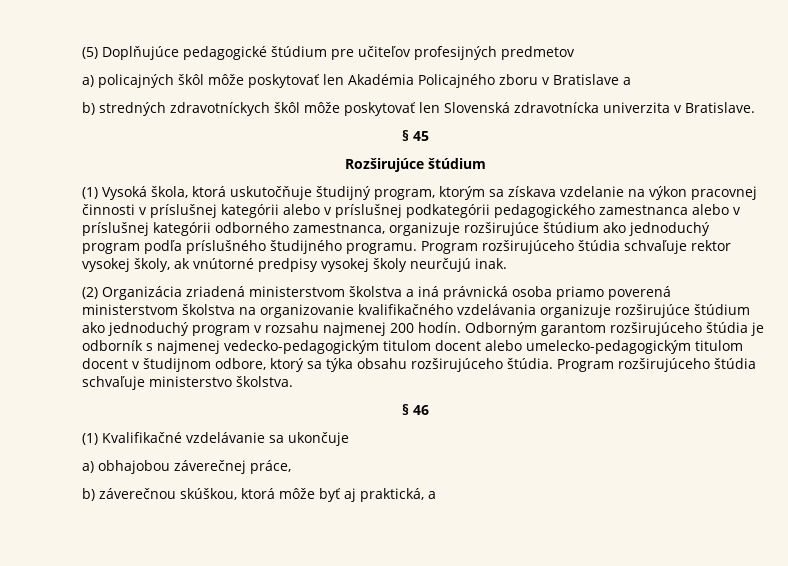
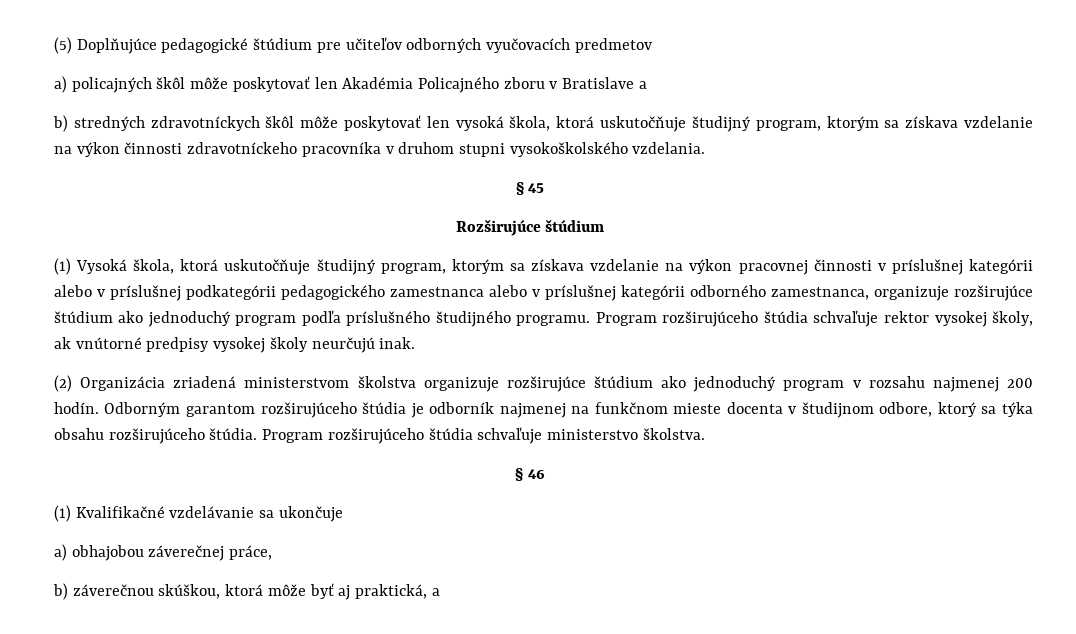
[413,46,497,60] profesijných -> [406,38,570,53] odborných vyučovacích
[443,102,755,113] Slovenská zdravotnícka univerzita v Bratislave. -> [455,116,1033,132] [53,142,706,157] vysoká škola, ktorá uskutočňuje študijný program, ktorým sa získava vzdelanie na výkon činnosti zdravotníckeho pracovníka v druhom stupni vysokoškolského vzdelania.
[405,286,671,300] [81,304,536,318] a iná právnická osoba priamo poverená ministerstvom školstva na organizovanie kvalifikačného vzdelávania -> (416, 382) none
[145,340,743,354] [81,358,128,369] s najmenej vedecko-pedagogickým titulom docent alebo umelecko-pedagogickým titulom docent -> [499,402,783,418] najmenej na funkčnom mieste docenta

